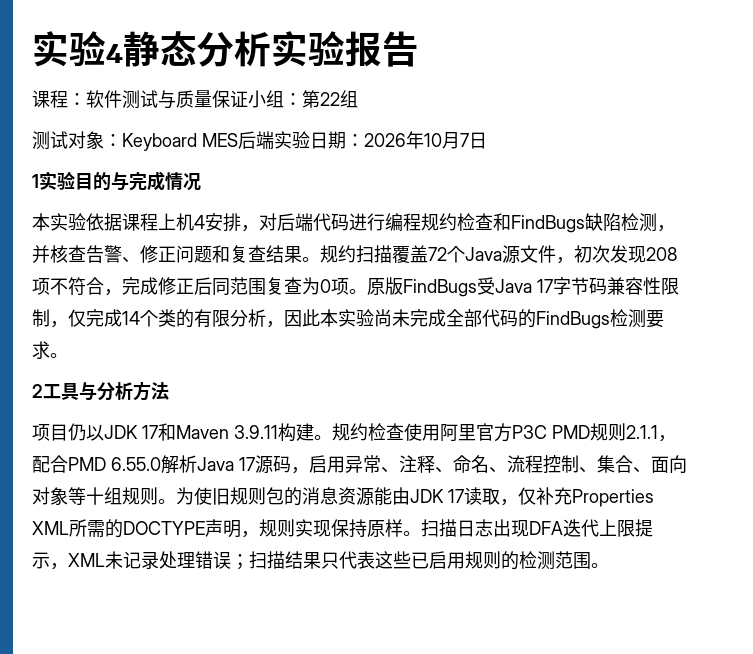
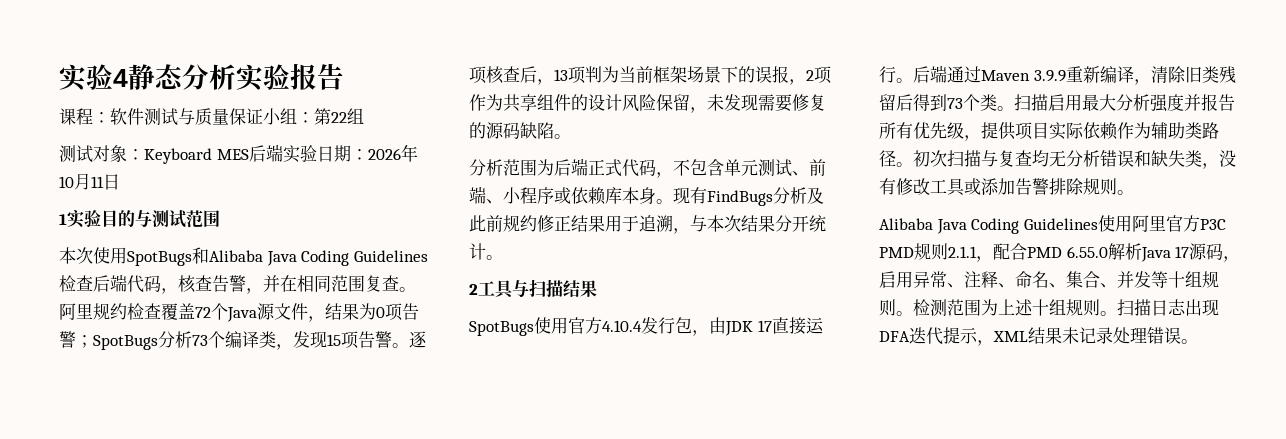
[460,133,469,147] 7 -> [91,176,104,188] 11
[129,171,201,191] [32,213,675,233] [32,245,392,263] 完成情况 // 本实验依据课程上机4安排，对后端代码进行编程规约检查和FindBugs缺陷检测，并核查告警、修正问题和复查结果。规约扫描 -> [152,210,220,228] [59,247,428,266] [59,274,416,294] [59,303,161,320] 测试范围 // 本次使用SpotBugs和Alibaba Java Coding Guidelines检查后端代码，核查告警，并在相同范围复查。阿里规约检查
[574,245,677,263] [32,277,679,297] [32,309,664,329] [32,341,68,359] [32,381,169,401] [32,423,404,442] 初次发现208项不符合，完成修正后同范围复查为0项。原版FindBugs受Java 17字节码兼容性限制，仅完成14个类的有限分析，因此本实验尚未完成全部代码的FindBugs检测要求。 // 2工具与分析方法 // 项目仍以JDK 17和Maven 3.9.11构建。规约检查 -> [325,303,419,321] [59,331,427,350] [469,66,832,85] [469,94,826,113] [469,122,571,139] [469,158,826,178] [469,186,824,206] [469,215,826,234] [469,243,503,260] [469,279,597,299] [469,317,824,336] [879,65,1236,85] [879,94,1235,112] [879,122,1219,141] [879,150,1236,169] [879,178,1134,196] [879,218,1098,234] 结果为0项告警；SpotBugs分析73个编译类，发现15项告警。逐项核查后，13项判为当前框架场景下的误报，2项作为共享组件的设计风险保留，未发现需要修复的源码缺陷。 // 分析范围为后端正式代码，不包含单元测试、前端、小程序或依赖库本身。现有FindBugs分析及此前规约修正结果用于追溯，与本次结果分开统计。 // 2工具与扫描结果 // SpotBugs使用官方4.10.4发行包，由JDK 17直接运行。后端通过Maven 3.9.9重新编译，清除旧类残留后得到73个类。扫描启用最大分析强度并报告所有优先级，提供项目实际依赖作为辅助类路径。初次扫描与复查均无分析错误和缺失类，没有修改工具或添加告警排除规则。 // Alibaba Java Coding Guidelines
[507,455,687,474] [32,487,654,507] [32,519,403,538] 流程控制、集合、面向对象等十组规则。为使旧规则包的消息资源能由JDK 17读取，仅补充Properties XML所需的DOCTYPE声明，规则实现保持原样 -> [1066,271,1219,288] [879,299,1100,316] 集合、并发等十组规则。检测范围为上述十组规则
[599,519,635,537] 上限 -> (943, 336) none
(105, 560) none -> [1028,327,1062,344] 结果
[231,551,591,570] ；扫描结果只代表这些已启用规则的检测范围 -> (1181, 335) none

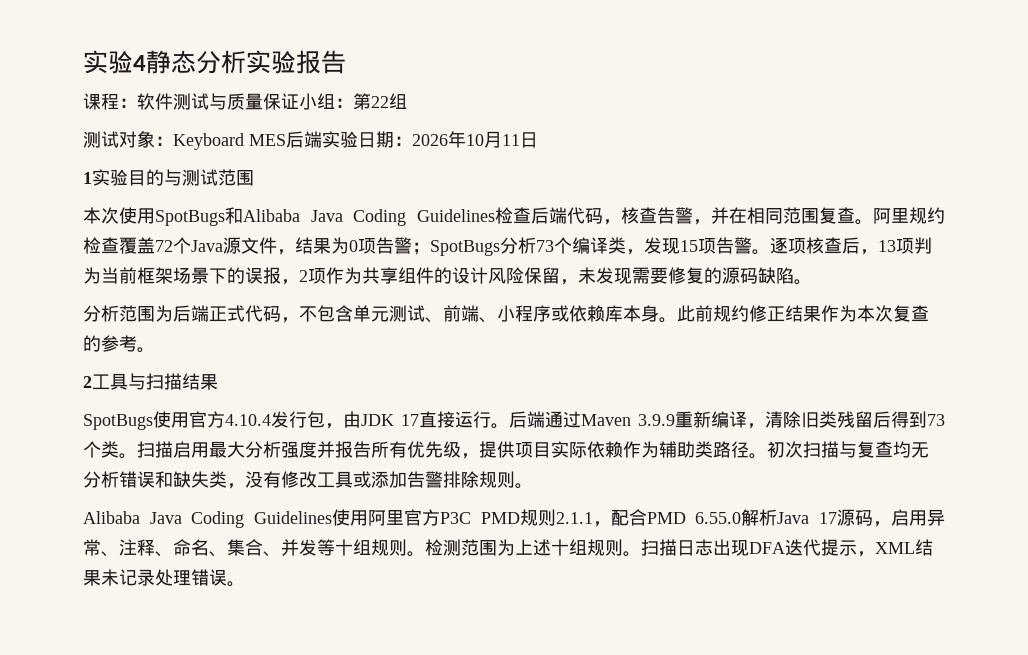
[673,187,824,206] 现有FindBugs分析及 -> (677, 320) none
[605,215,826,234] [469,243,486,260] 用于追溯，与本次结果分开统计 -> [821,305,929,322] [83,335,137,352] 作为本次复查的参考

